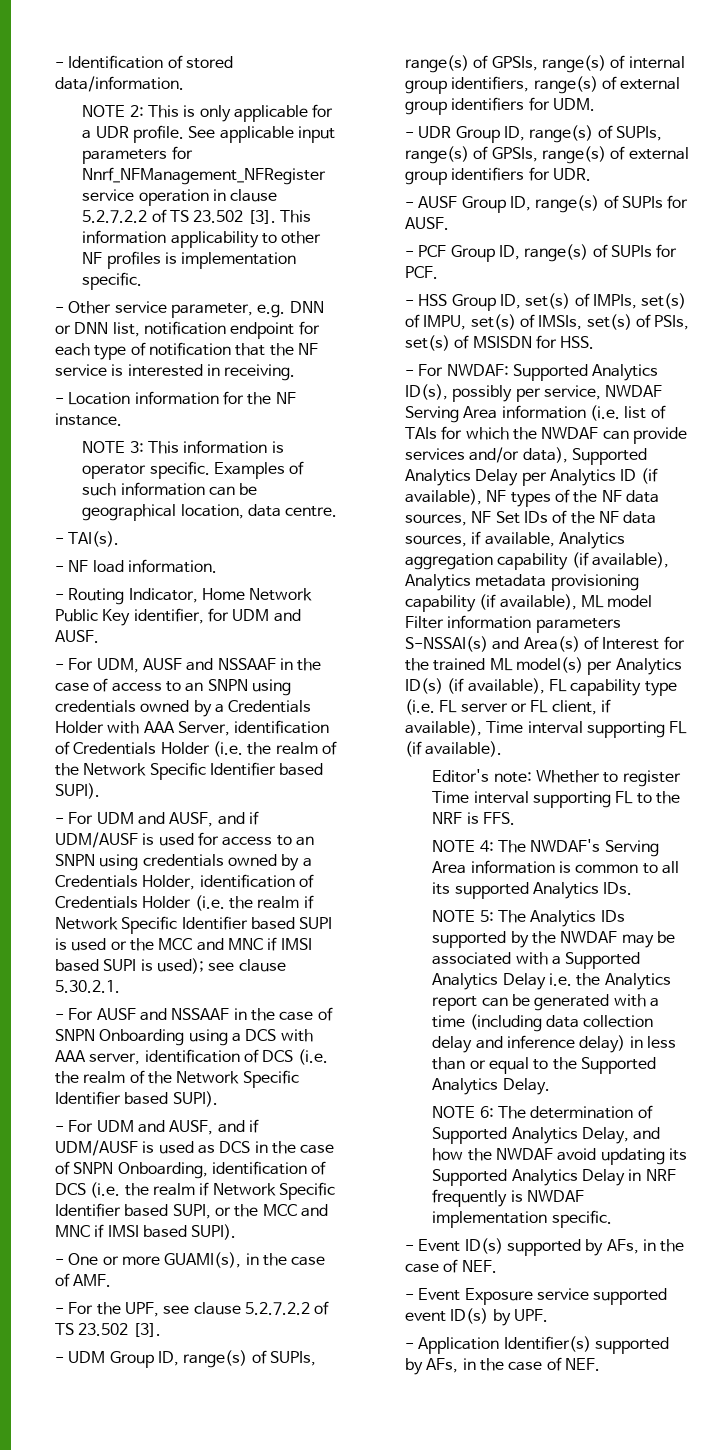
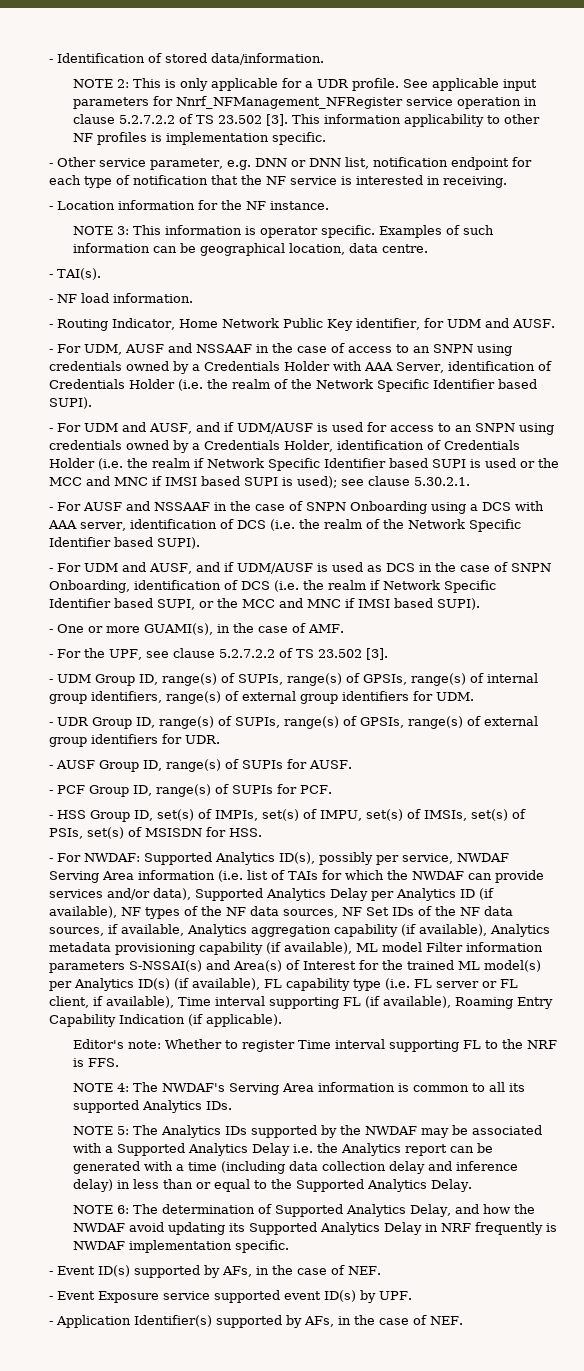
[425,741,503,757] available). -> [382,996,553,1009] [48,1014,282,1027] available), Roaming Entry Capability Indication (if applicable).

